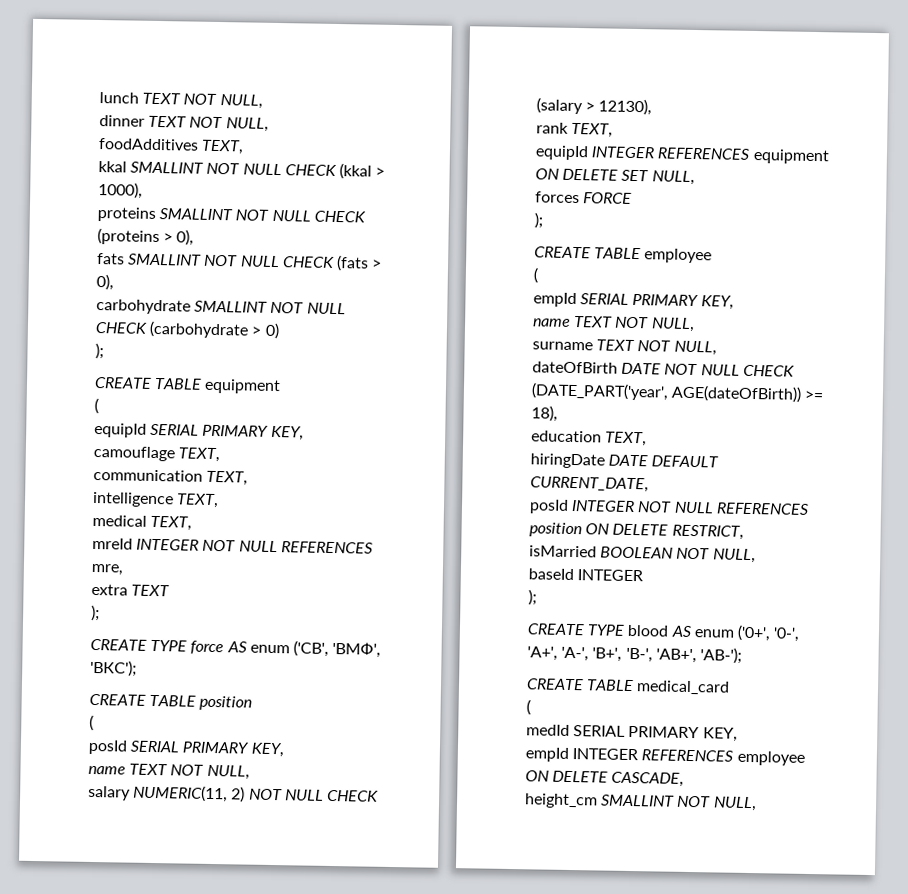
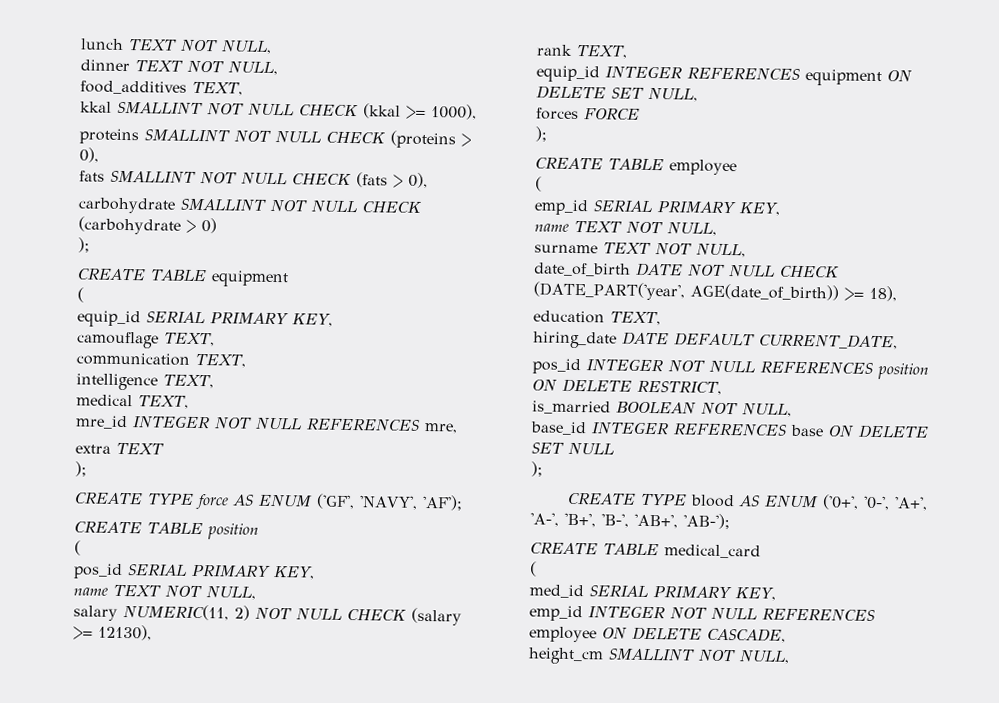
[98,138,199,151] foodAdditives -> [80,80,187,95] food_additives
[375,167,386,177] > -> [406,105,427,120] >=
[94,422,147,438] equipId -> [77,310,141,328] equip_id
[92,537,133,550] mreId -> [75,415,128,430] mre_id
[249,640,382,658] [90,659,137,677] enum ('СВ', 'ВМФ', 'ВКС'); -> [258,493,463,511] ENUM ('GF', 'NAVY', 'AF');
[88,739,128,755] posId -> [73,563,123,580] pos_id
[585,102,596,112] > -> [73,626,93,640] >=
[535,145,589,161] equipId -> [536,65,600,83] equip_id
[533,292,577,308] empId -> [534,199,589,216] emp_id
[532,361,618,374] dateOfBirth -> [534,262,631,277] date_of_birth
[671,384,803,403] AGE(dateOfBirth)) -> [689,283,839,301] AGE(date_of_birth))
[530,453,605,469] hiringDate -> [533,331,617,349] hiring_date
[529,499,569,514] posId -> [532,358,581,375] pos_id
[529,545,597,558] isMarried -> [532,400,611,415] is_married
[528,568,644,582] baseId INTEGER -> [530,421,929,439] [531,442,614,456] base_id INTEGER REFERENCES base ON DELETE SET NULL
[693,629,734,638] enum -> [763,495,819,509] ENUM
[526,724,738,742] [525,747,639,762] medId SERIAL PRIMARY KEY, // empId INTEGER -> [529,584,777,601] [529,605,757,622] med_id SERIAL PRIMARY KEY, // emp_id INTEGER NOT NULL

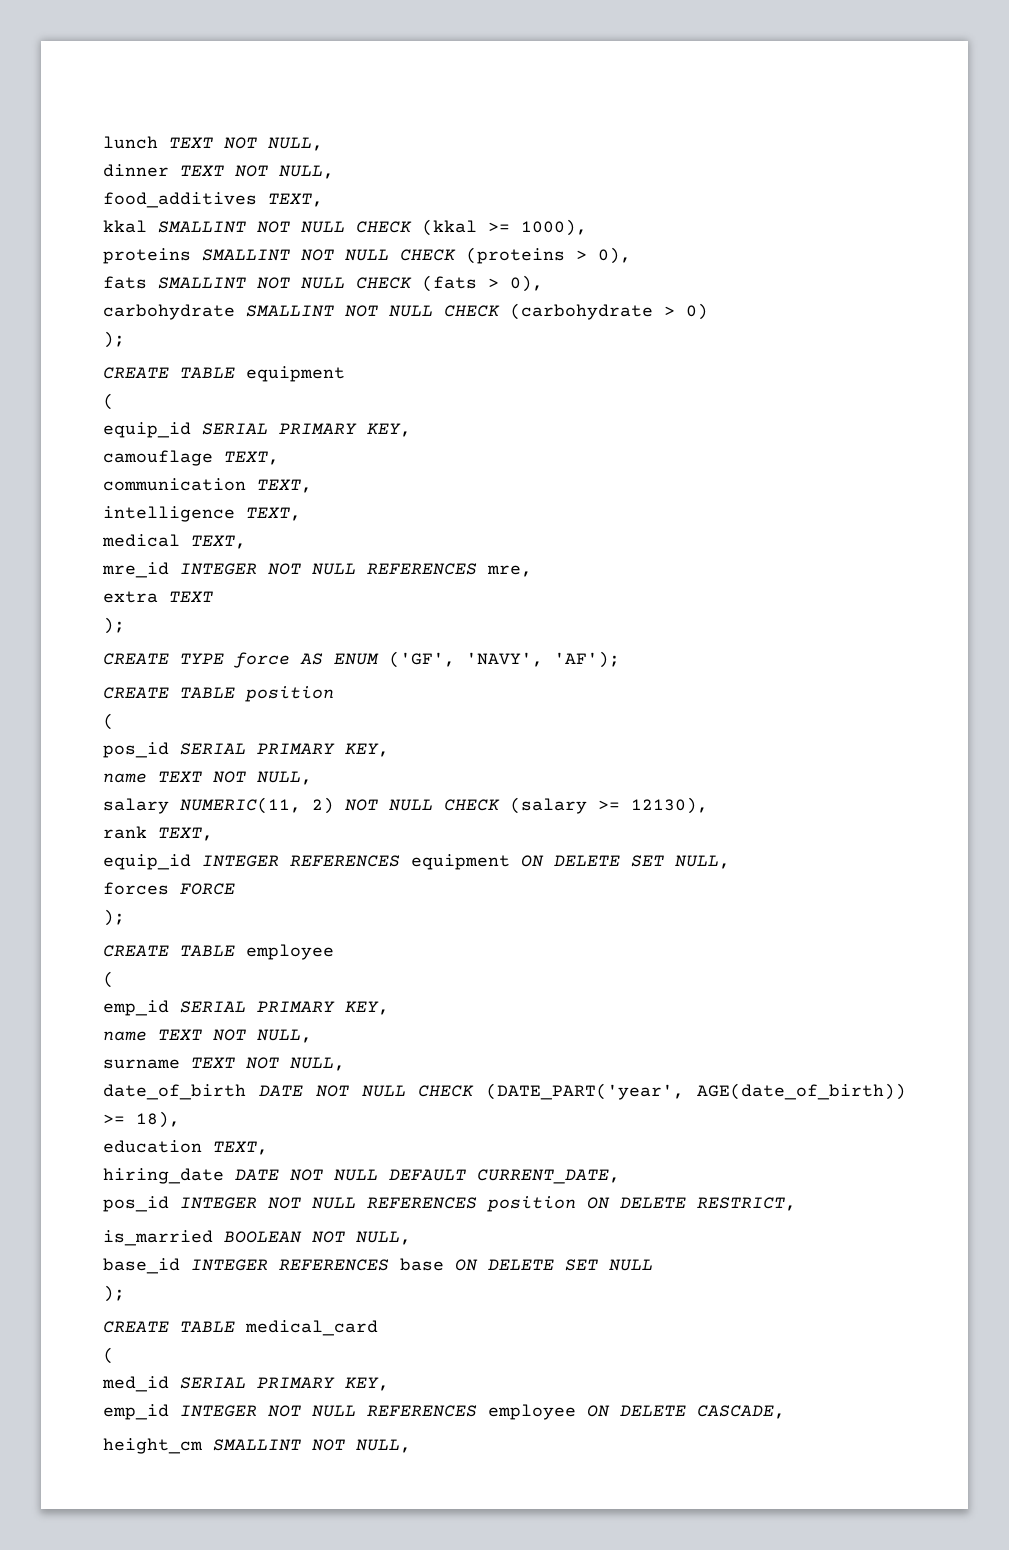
(669, 338) none -> [290,1169,378,1181] NOT NULL
[566,492,928,511] [530,512,730,530] // CREATE TYPE blood AS ENUM ('0+', '0-', 'A+', 'A-', 'B+', 'B-', 'AB+', 'AB-'); -> (125, 1293) none

